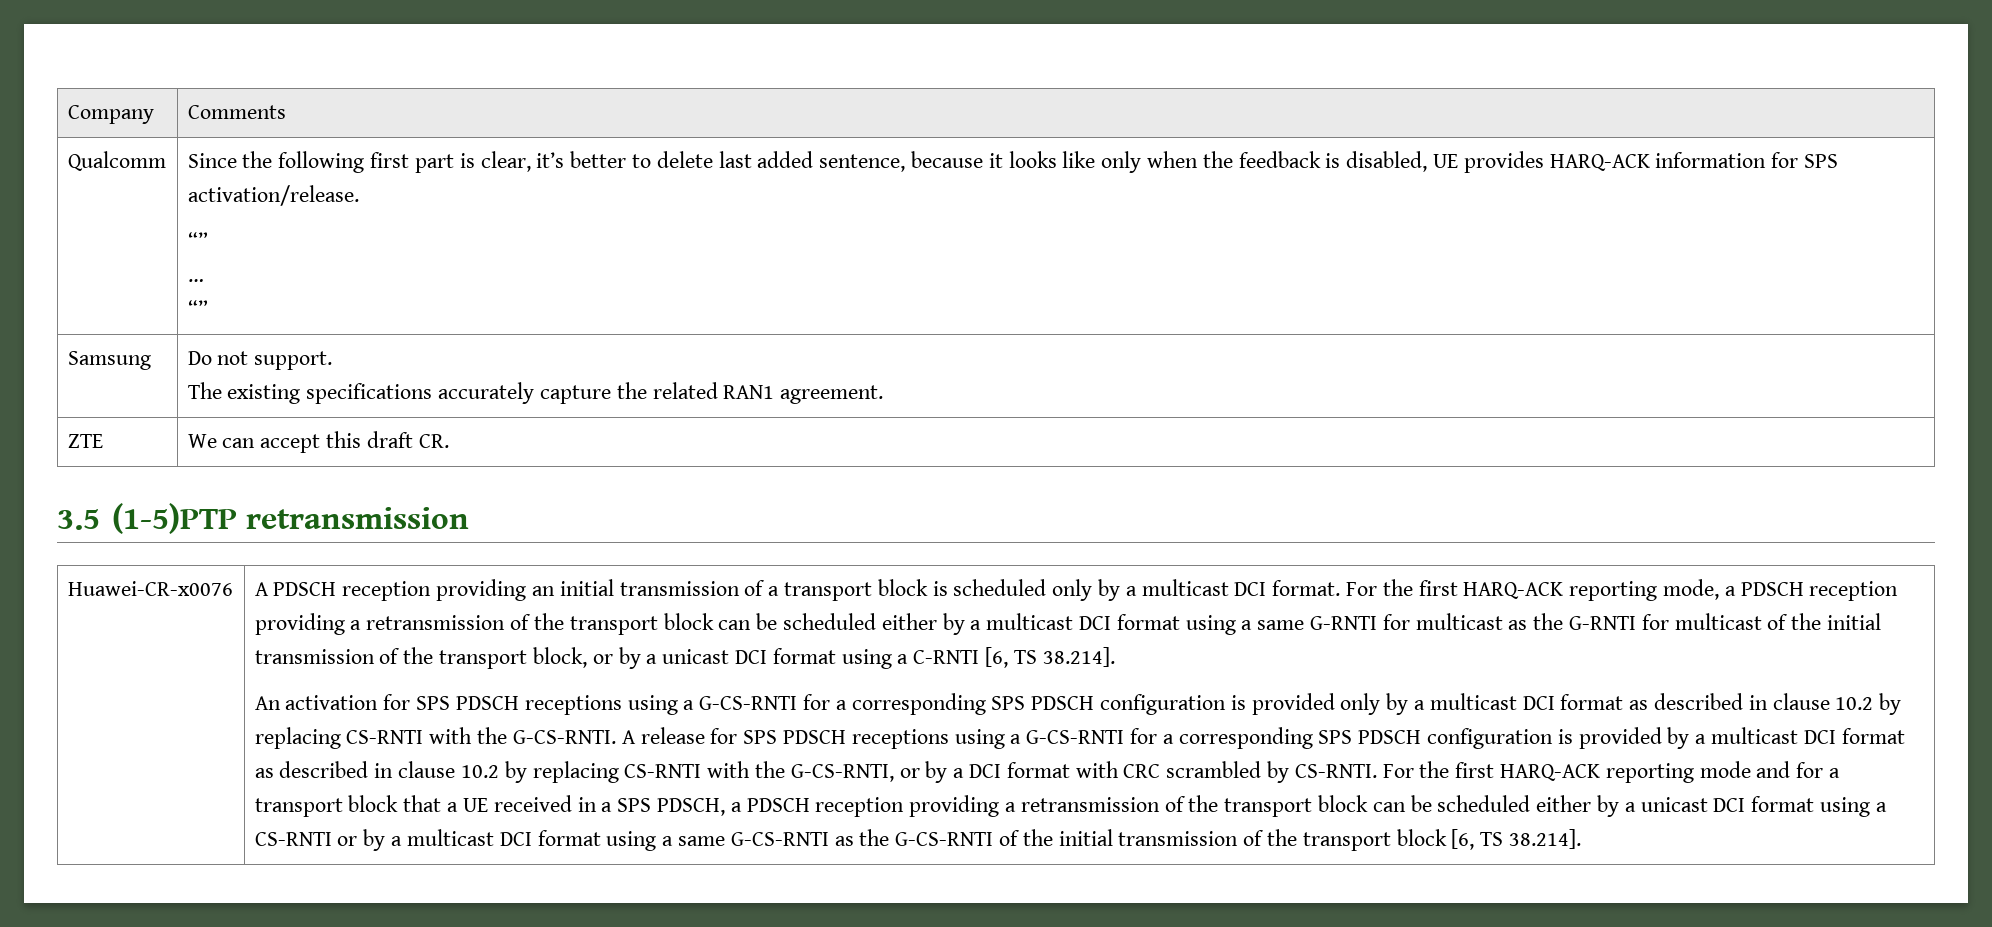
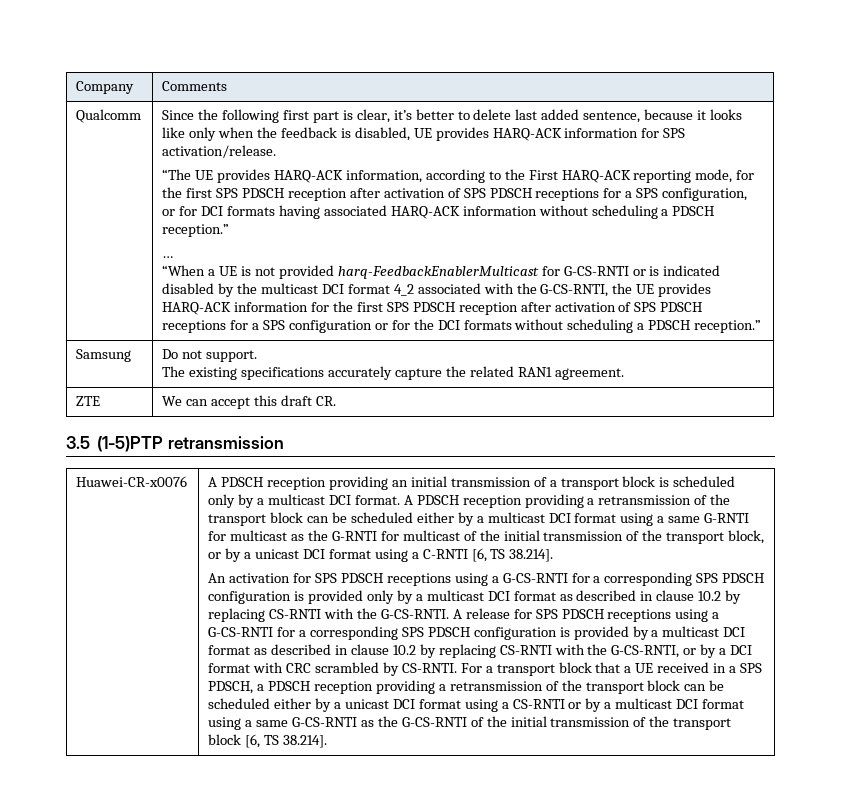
[187,232,208,248] [187,279,204,282] [187,300,208,316] “” // … // “” -> [162,169,755,183] [162,187,748,201] [162,205,715,219] [162,224,230,237] [162,256,174,258] [162,265,721,279] [162,283,712,297] [162,301,703,315] [162,319,762,333] “The UE provides HARQ-ACK information, according to the First HARQ-ACK reporting mode, for the first SPS PDSCH reception after activation of SPS PDSCH receptions for a SPS configuration, or for DCI formats having associated HARQ-ACK information without scheduling a PDSCH reception.” // … // “When a UE is not provided harq-FeedbackEnablerMulticast for G-CS-RNTI or is indicated disabled by the multicast DCI format 4_2 associated with the G-CS-RNTI, the UE provides HARQ-ACK information for the first SPS PDSCH reception after activation of SPS PDSCH receptions for a SPS configuration or for the DCI formats without scheduling a PDSCH reception.”
[1345,579,1736,601] For the first HARQ-ACK reporting mode, a -> [403,495,413,505] A
[1419,761,1824,783] the first HARQ-ACK reporting mode and for -> (482, 668) none

